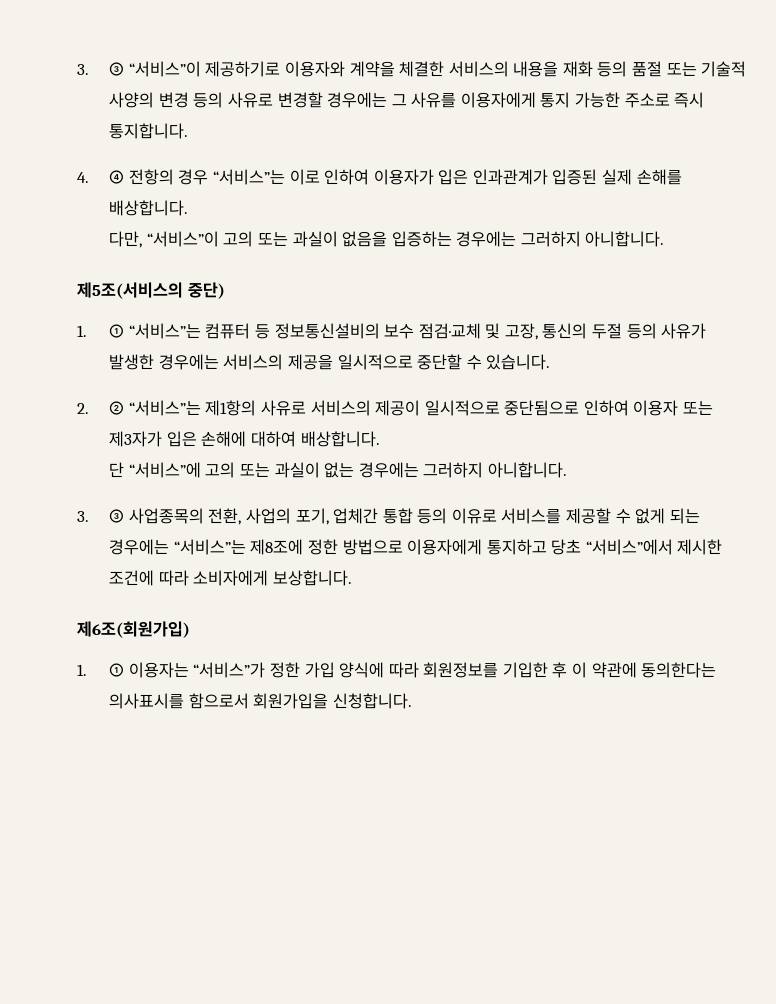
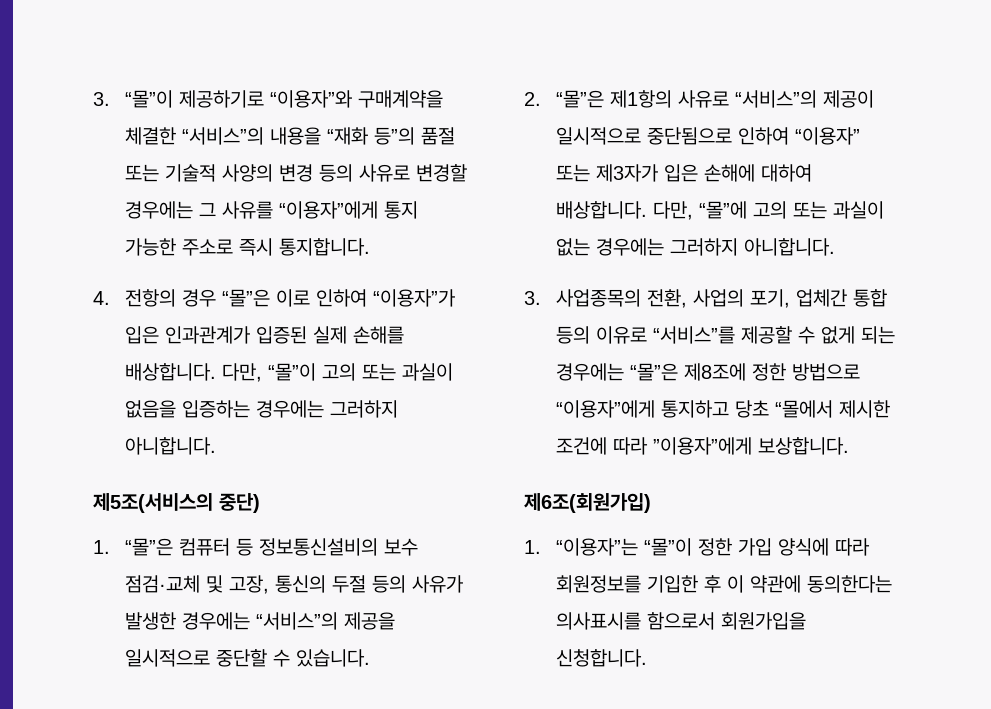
[77,61,628,77] 3. ③ “서비스”이 제공하기로 이용자와 계약을 체결한 서비스의 내용을 재화 등의 -> [93,90,443,108] [124,127,415,145] 3. “몰”이 제공하기로 “이용자”와 구매계약을 체결한 “서비스”의 내용을 “재화 등”의
[460,92,536,108] 이용자에게 -> [278,201,378,219] “이용자”에게
[109,170,125,184] ④ -> (110, 298) none
[212,169,285,185] “서비스”는 -> [221,289,270,307] “몰”은
[373,169,434,185] 이용자가 -> [372,289,455,307] “이용자”가
[109,231,219,248] // 다만, “서비스”이 -> [221,363,316,382] 다만, “몰”이
[109,323,201,339] ① “서비스”는 -> [124,538,173,556] “몰”은
[223,354,284,370] 서비스의 -> [255,612,338,630] “서비스”의
[109,400,201,416] ② “서비스”는 -> [555,90,604,108] “몰”은
[310,400,371,416] 서비스의 -> [734,90,817,108] “서비스”의
[633,400,679,416] 이용자 -> [794,127,860,145] “이용자”
[109,462,201,478] // 단 “서비스”에 -> [652,201,747,220] 다만, “몰”에
[109,509,125,523] ③ -> (541, 298) none
[501,508,562,524] 서비스를 -> [652,326,735,344] “서비스”를
[173,539,246,555] “서비스”는 -> [629,363,678,381] “몰”은
[407,539,483,555] 이용자에게 -> [555,400,655,418] “이용자”에게
[585,539,673,555] “서비스”에서 -> [774,400,833,418] “몰에서
[193,570,269,586] 소비자에게 -> [652,437,752,455] ”이용자”에게
[109,662,266,678] ① 이용자는 “서비스”가 -> [555,538,692,556] “이용자”는 “몰”이

